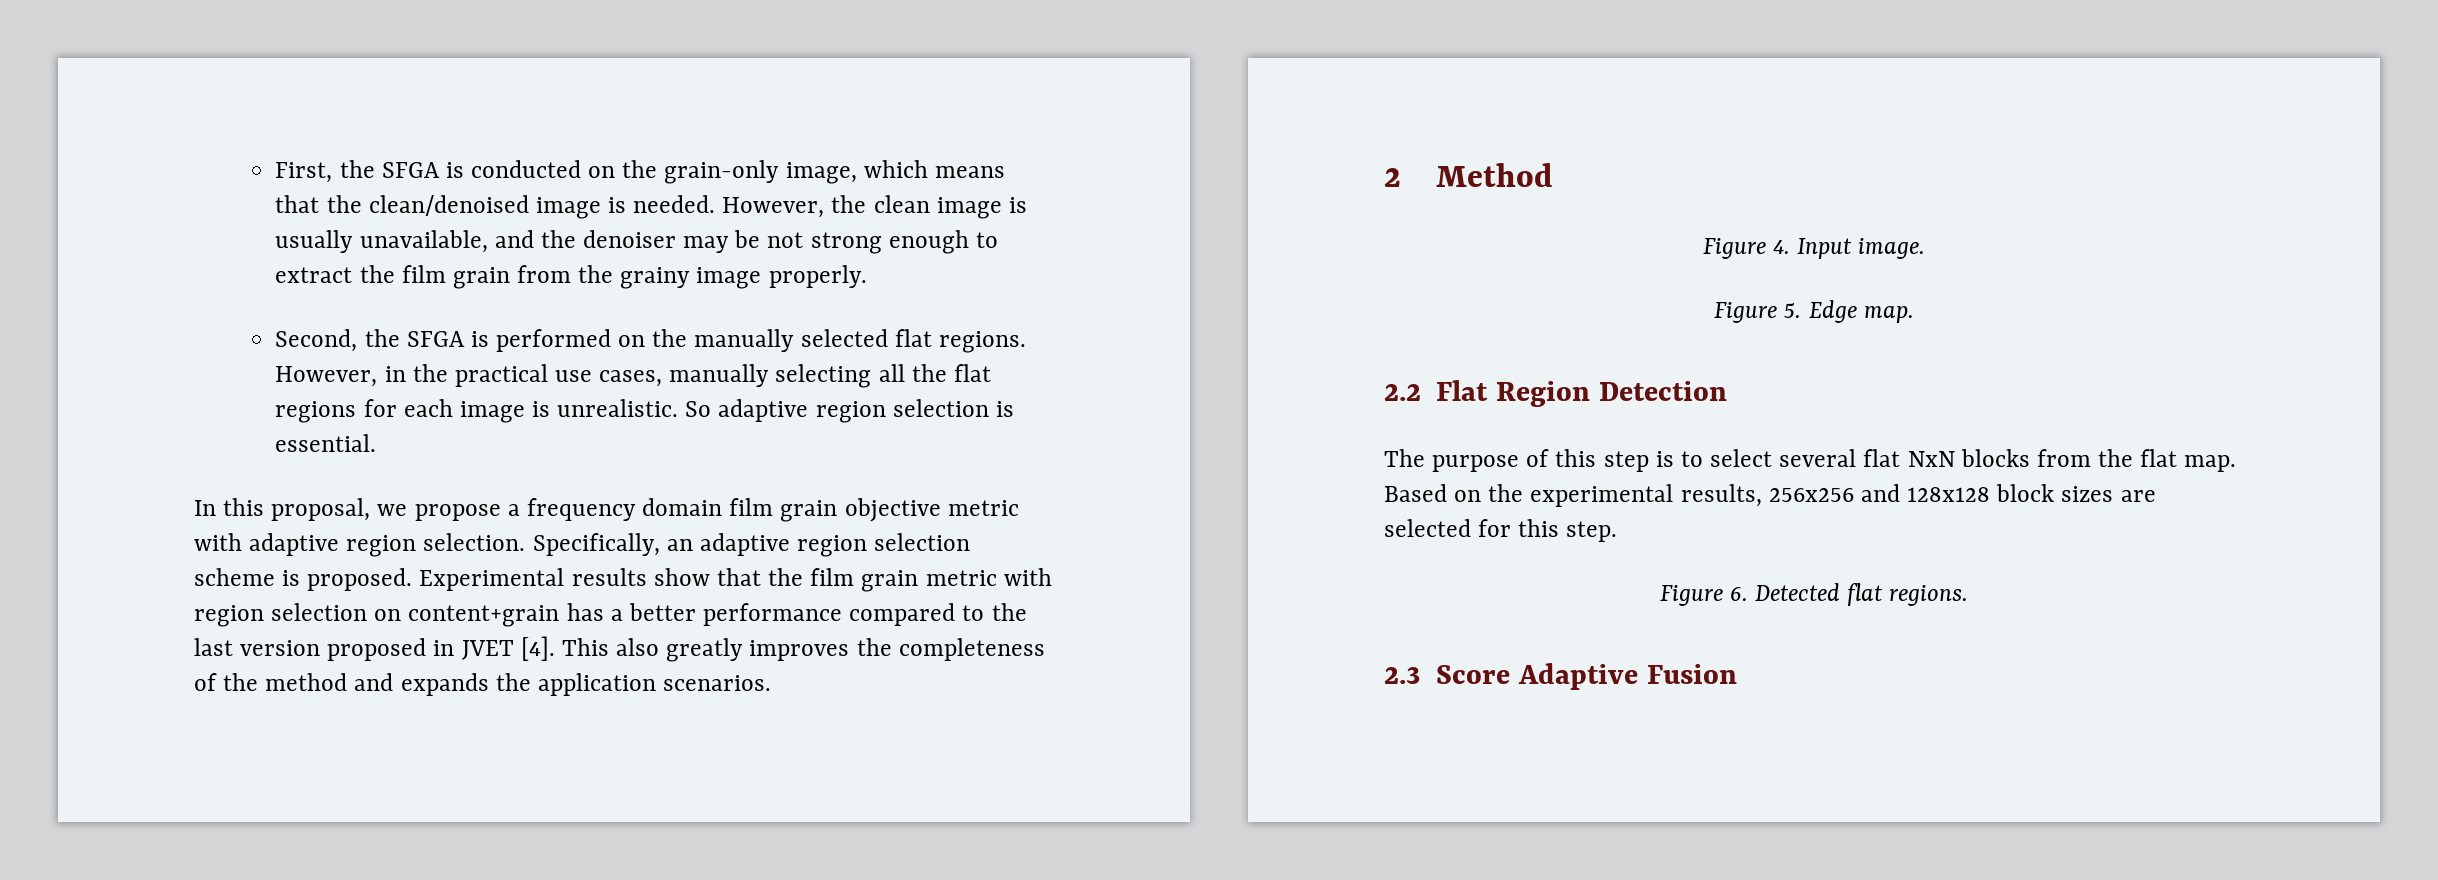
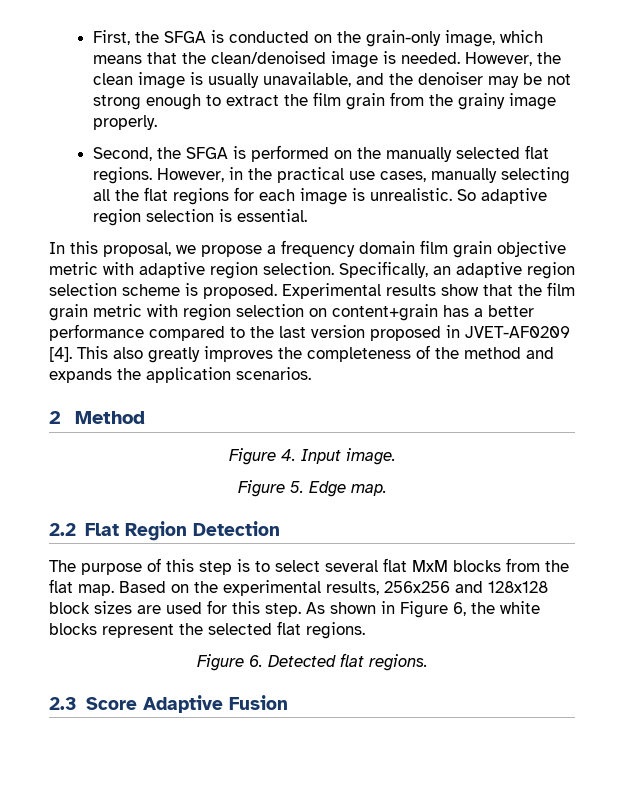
[461,640,514,660] JVET -> [465,326,570,338] JVET-AF0209
[1907,451,1955,467] NxN -> [412,560,448,572] MxM
[1384,519,1471,537] selected -> [166,602,202,614] used
(1618, 531) none -> [306,601,540,618] [49,621,365,639] As shown in Figure 6, the white blocks represent the selected flat regions.

